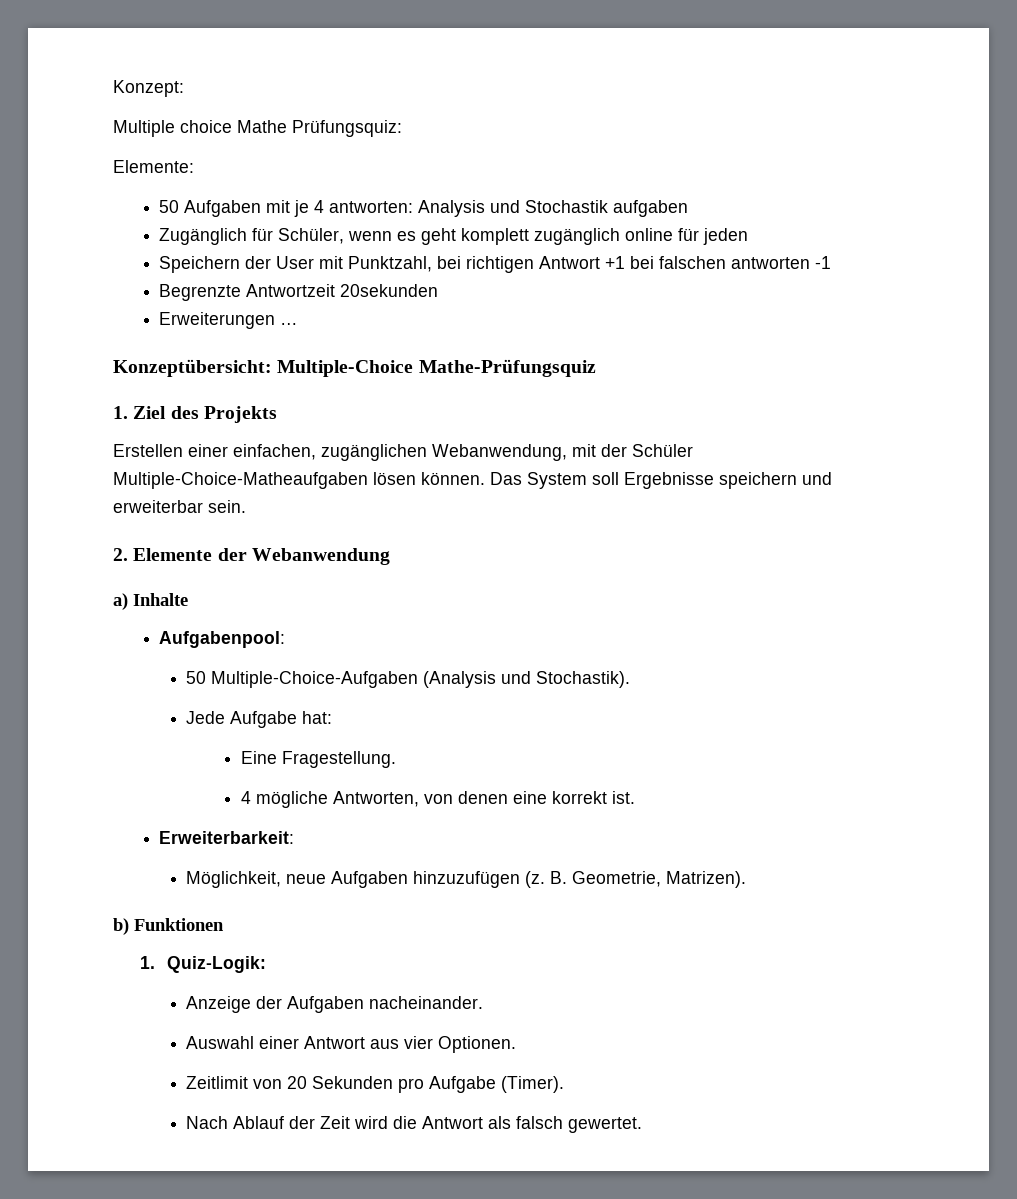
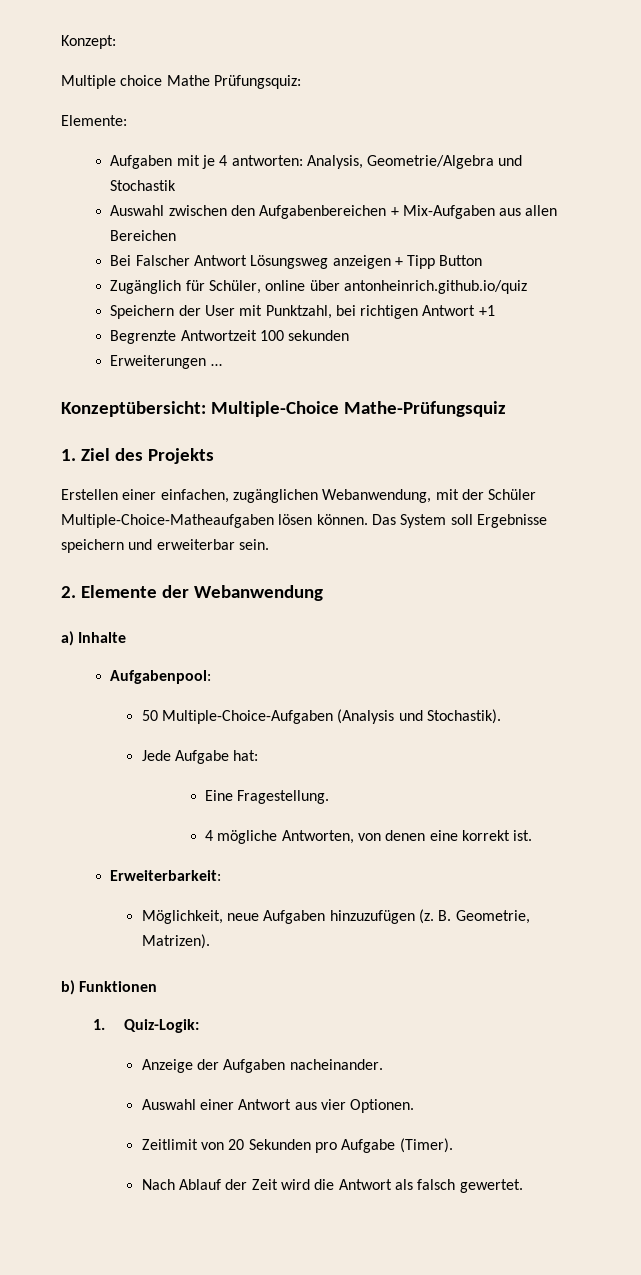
[159,200,180,213] 50 -> (127, 120) none
[418,200,486,217] Analysis -> [306,155,495,169] Analysis, Geometrie/Algebra
[613,200,689,217] [159,228,749,245] aufgaben // Zugänglich für Schüler, wenn es geht komplett zugänglich online für jeden -> [110,205,558,219] [110,230,177,241] [110,255,483,269] [110,280,527,294] // Auswahl zwischen den Aufgabenbereichen + Mix-Aufgaben aus allen Bereichen // Bei Falscher Antwort Lösungsweg anzeigen + Tipp Button // Zugänglich für Schüler, online über antonheinrich.github.io/quiz
[630,256,832,269] bei falschen antworten -1 -> (495, 310) none
[340,284,439,297] 20sekunden -> [259,330,350,341] 100 sekunden

